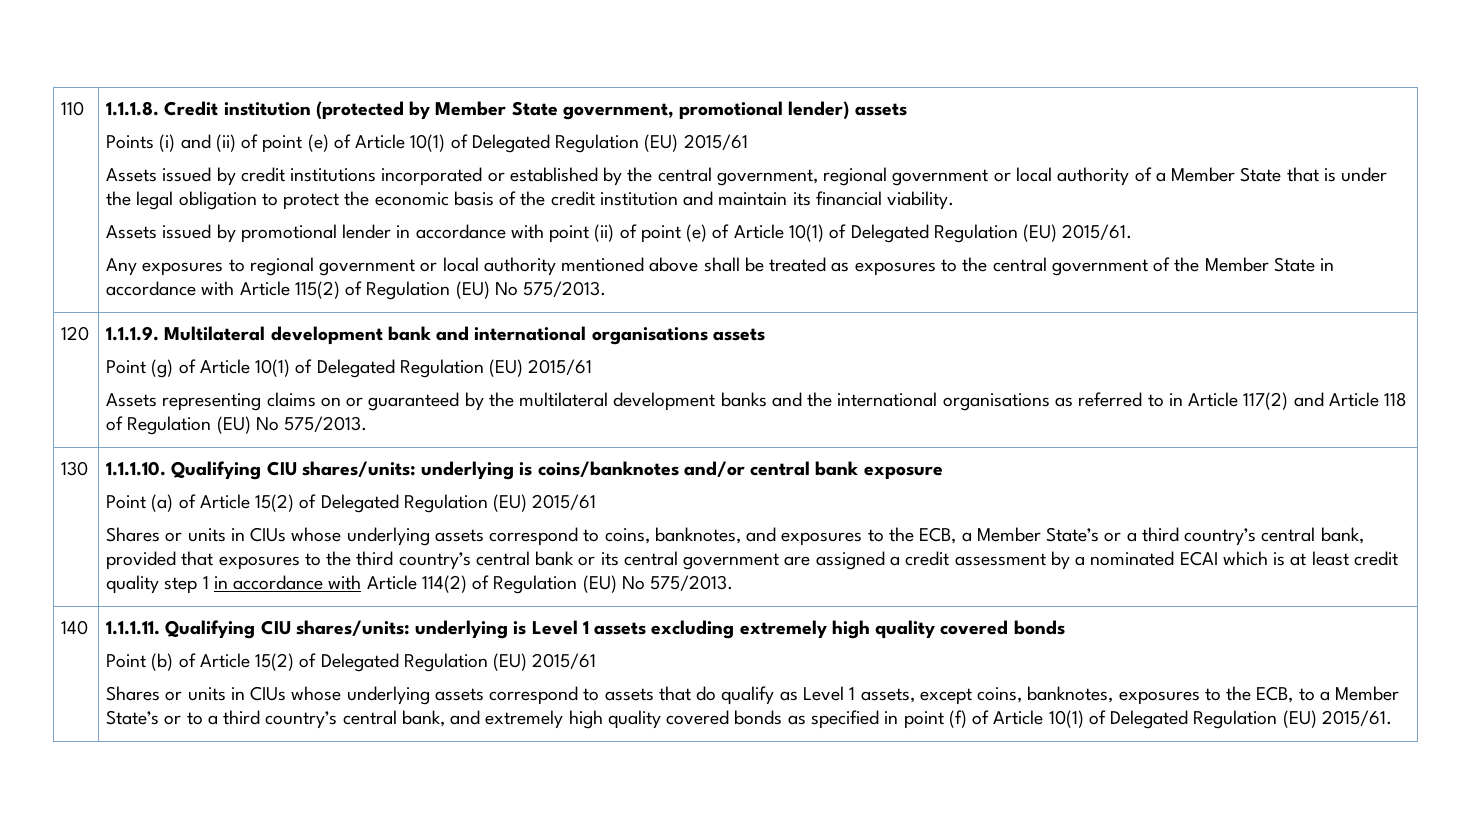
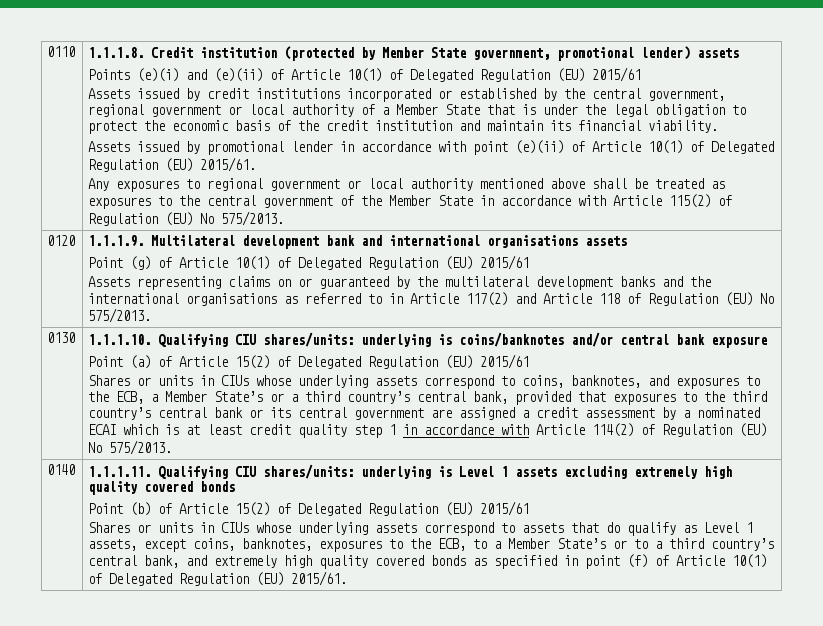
[61,101,85,116] 110 -> [47,46,76,57] 0110
[159,134,329,153] (i) and (ii) of point (e) -> [137,68,264,82] (e)(i) and (e)(ii)
[594,224,708,243] (ii) of point (e) -> [515,140,565,154] (e)(ii)
[61,326,90,341] 120 -> [47,235,76,246] 0120
[61,461,89,476] 130 -> [47,332,76,343] 0130
[61,620,89,635] 140 -> [47,464,76,475] 0140

